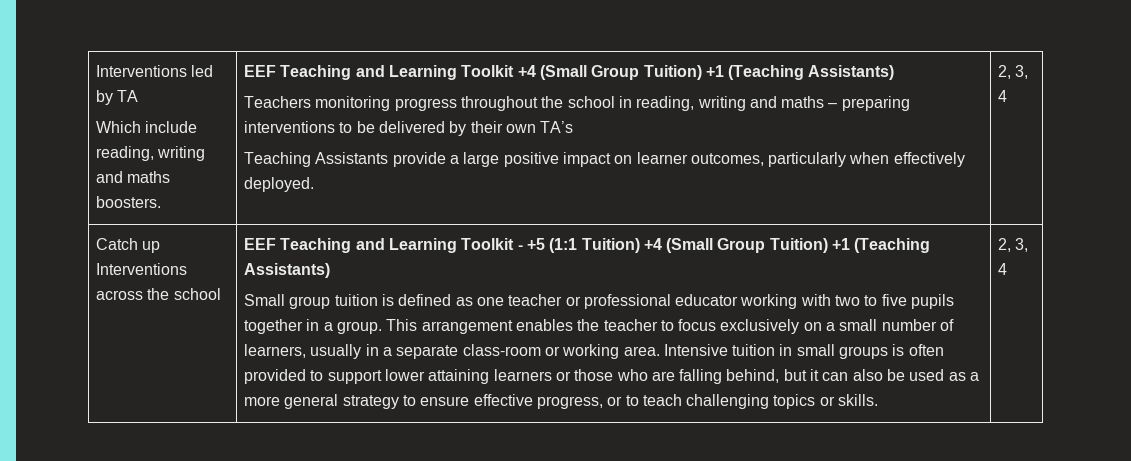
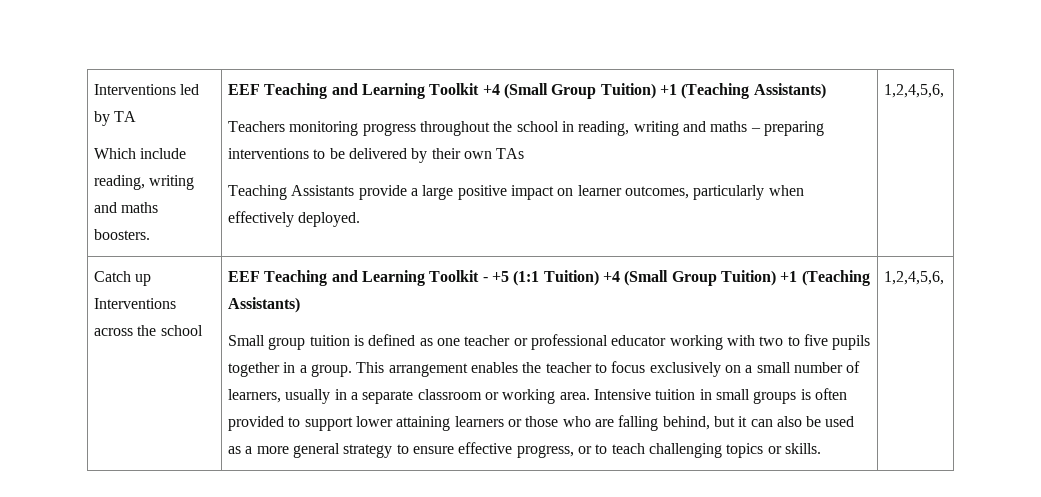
[540,121,574,133] TA’s -> [496,148,525,159] TAs
[997,65,1029,79] [997,90,1007,102] 2, 3, 4 -> [884,84,945,98] 1,2,4,5,6,
[462,344,541,356] class-room -> [417,389,482,400] classroom
[997,238,1029,252] [997,263,1007,275] 2, 3, 4 -> [884,271,945,285] 1,2,4,5,6,

